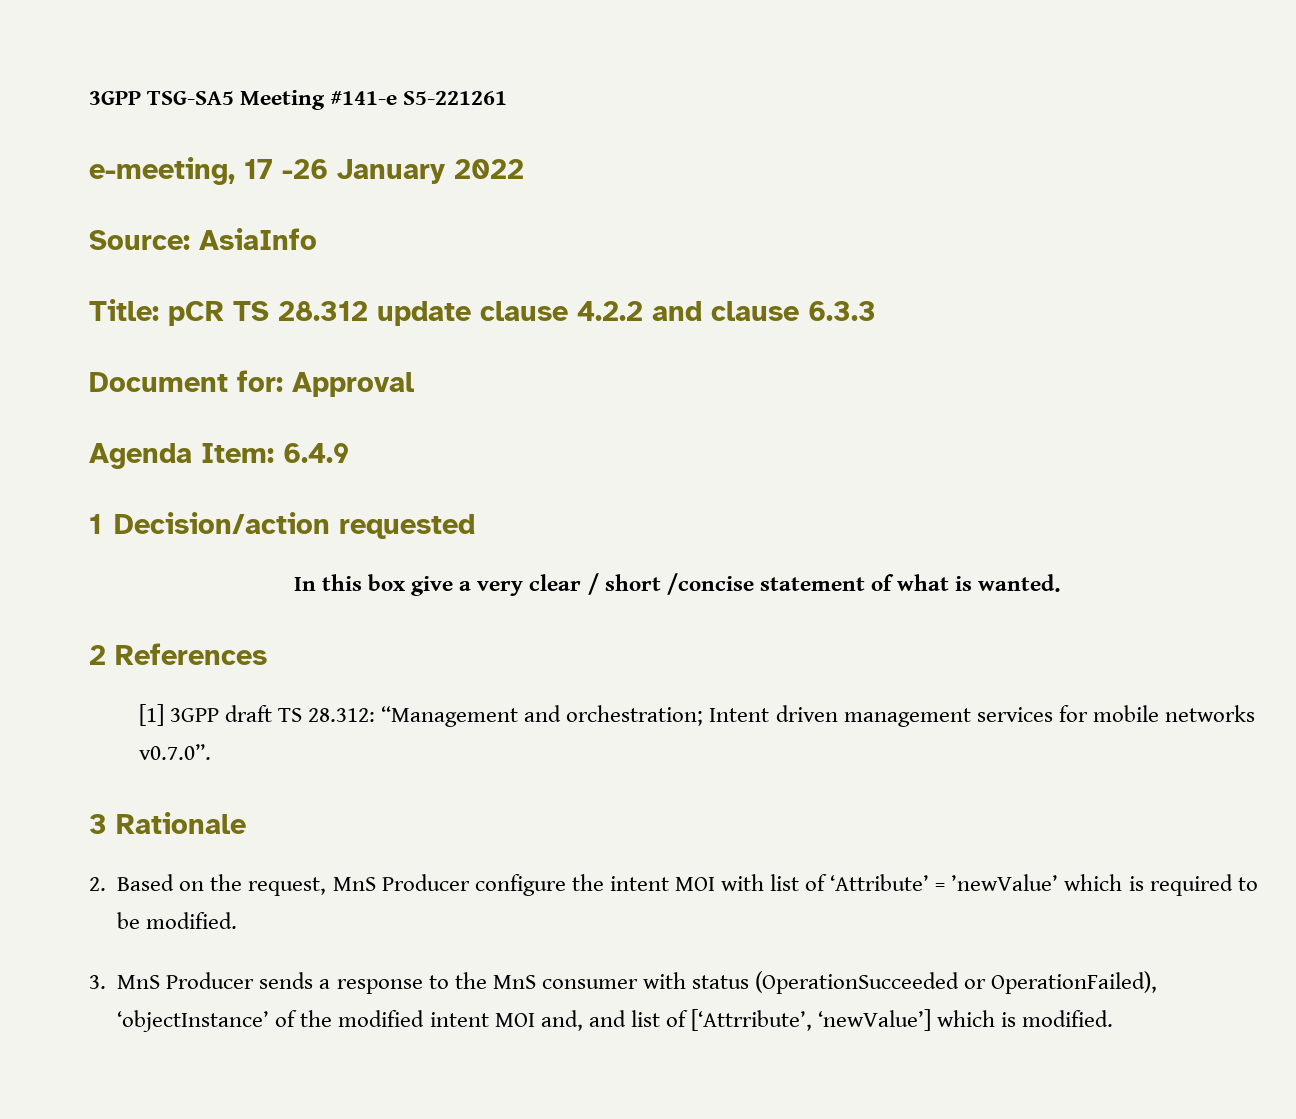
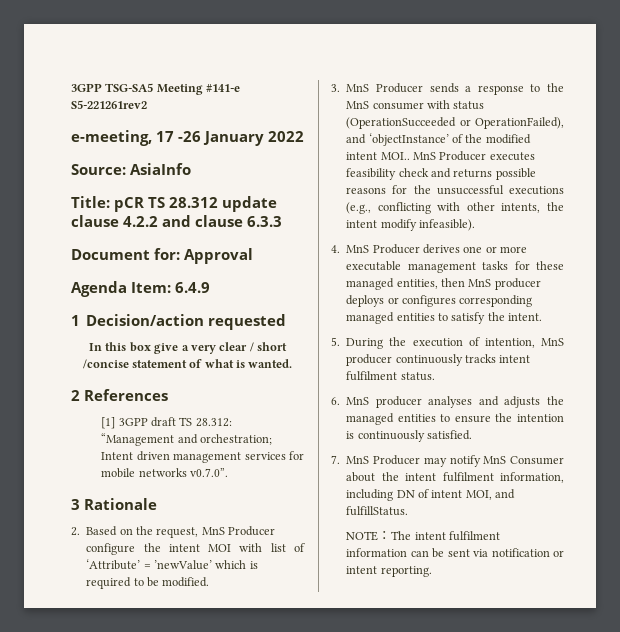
[403,91,508,105] S5-221261 -> [71,100,147,109] S5-221261rev2
(1158, 982) none -> [346,134,367,144] and
[494,1009,1114,1031] MOI and, and list of [‘Attrribute’, ‘newValue’] which is modified. -> [380,151,535,161] [346,168,536,180] [346,185,564,195] [346,202,564,214] [346,219,475,231] [331,244,528,254] [346,261,564,273] [346,278,541,290] [346,295,533,307] [346,312,543,324] [331,337,564,349] [346,354,531,366] [346,371,435,381] [331,396,564,408] [346,413,564,425] [346,430,472,442] [331,455,564,467] [346,472,564,483] [346,489,516,501] [346,506,409,516] [346,531,500,541] [346,548,564,558] [346,566,432,577] MOI.. MnS Producer executes feasibility check and returns possible reasons for the unsuccessful executions (e.g., conflicting with other intents, the intent modify infeasible). // 4. MnS Producer derives one or more executable management tasks for these managed entities, then MnS producer deploys or configures corresponding managed entities to satisfy the intent. // 5. During the execution of intention, MnS producer continuously tracks intent fulfilment status. // 6. MnS producer analyses and adjusts the managed entities to ensure the intention is continuously satisfied. // 7. MnS Producer may notify MnS Consumer about the intent fulfilment information, including DN of intent MOI, and fulfillStatus. // NOTE：The intent fulfilment information can be sent via notification or intent reporting.

